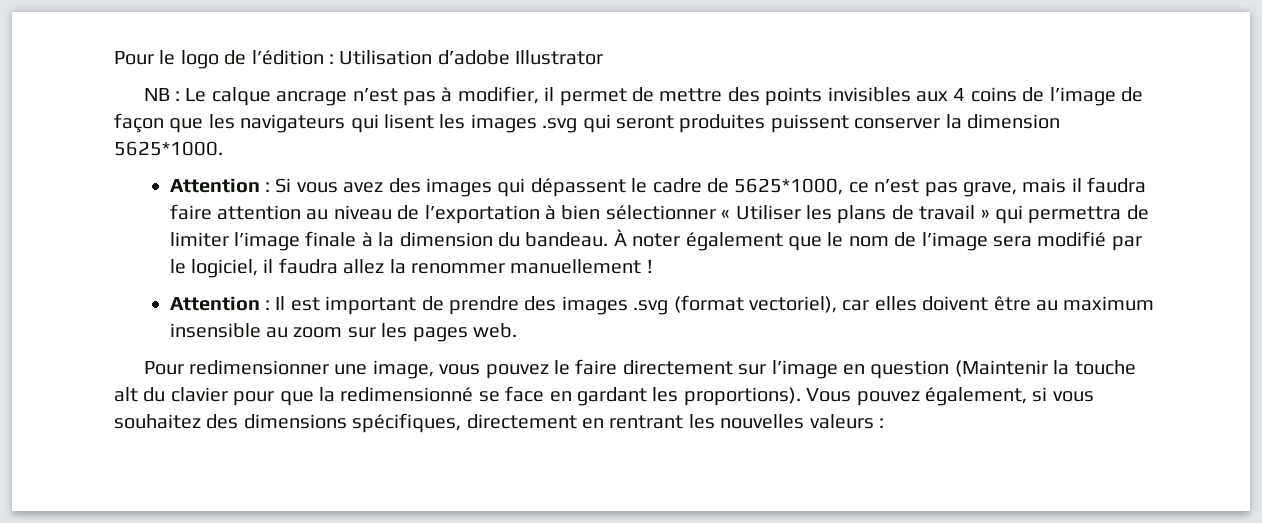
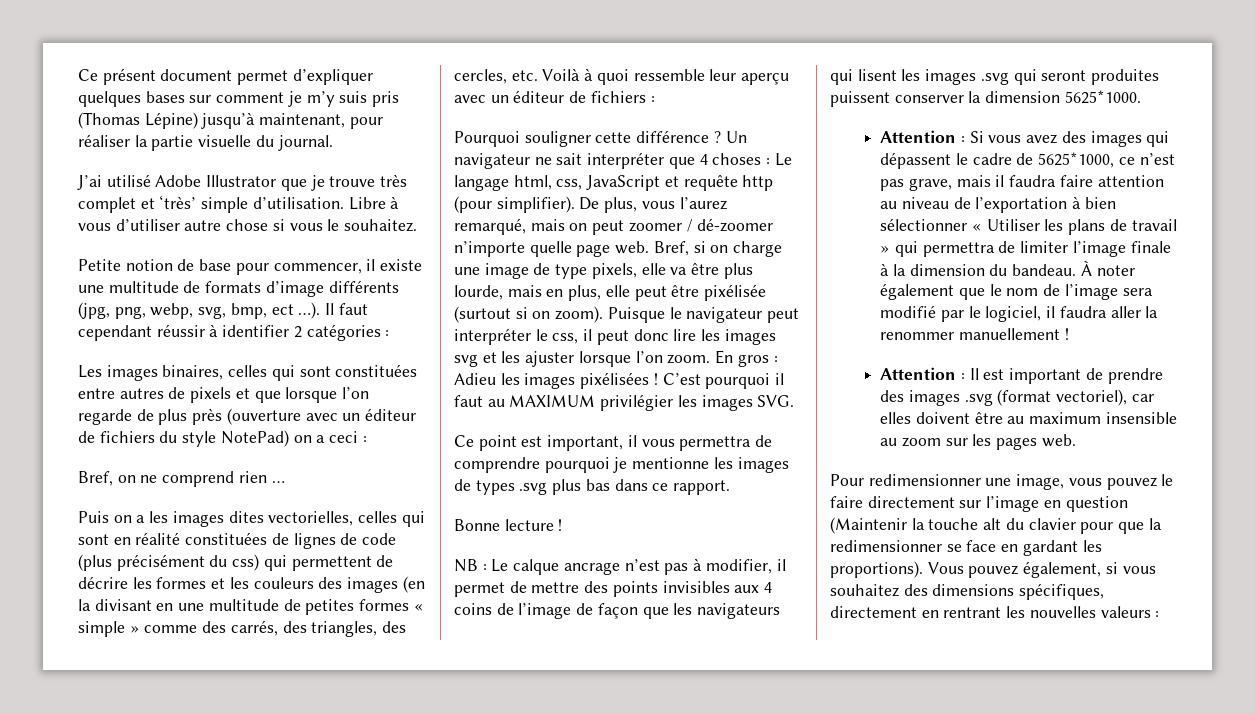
[114,50,604,69] Pour le logo de l’édition : Utilisation d’adobe Illustrator -> [78,68,373,85] [78,91,400,107] [78,112,383,129] [78,134,333,151] [77,174,408,191] [78,195,400,213] [78,219,418,232] [78,259,423,275] [78,280,399,297] [78,302,368,319] [78,324,390,341] [78,364,418,381] [78,387,370,403] [78,408,417,425] [78,430,367,447] [78,471,285,487] [78,511,425,527] [78,532,397,549] [78,554,394,571] [78,576,425,593] [78,599,424,615] [78,620,407,637] [454,68,790,85] [454,90,655,103] [454,130,747,147] [454,152,792,169] [454,175,774,191] [454,196,727,213] [454,218,774,235] [454,241,783,257] [454,263,753,279] [454,284,767,301] [454,306,800,323] [454,328,776,345] [454,350,778,367] [454,372,785,389] [454,394,795,411] [454,435,773,451] [454,457,789,473] [454,479,731,495] [454,519,563,531] Ce présent document permet d’expliquer quelques bases sur comment je m’y suis pris (Thomas Lépine) jusqu’à maintenant, pour réaliser la partie visuelle du journal. // J’ai utilisé Adobe Illustrator que je trouve très complet et ‘très’ simple d’utilisation. Libre à vous d’utiliser autre chose si vous le souhaitez. // Petite notion de base pour commencer, il existe une multitude de formats d’image différents (jpg, png, webp, svg, bmp, ect …). Il faut cependant réussir à identifier 2 catégories : // Les images binaires, celles qui sont constituées entre autres de pixels et que lorsque l’on regarde de plus près (ouverture avec un éditeur de fichiers du style NotePad) on a ceci : // Bref, on ne comprend rien … // Puis on a les images dites vectorielles, celles qui sont en réalité constituées de lignes de code (plus précisément du css) qui permettent de décrire les formes et les couleurs des images (en la divisant en une multitude de petites formes « simple » comme des carrés, des triangles, des cercles, etc. Voilà à quoi ressemble leur aperçu avec un éditeur de fichiers : // Pourquoi souligner cette différence ? Un navigateur ne sait interpréter que 4 choses : Le langage html, css, JavaScript et requête http (pour simplifier). De plus, vous l’aurez remarqué, mais on peut zoomer / dé-zoomer n’importe quelle page web. Bref, si on charge une image de type pixels, elle va être plus lourde, mais en plus, elle peut être pixélisée (surtout si on zoom). Puisque le navigateur peut interpréter le css, il peut donc lire les images svg et les ajuster lorsque l’on zoom. En gros : Adieu les images pixélisées ! C’est pourquoi il faut au MAXIMUM privilégier les images SVG. // Ce point est important, il vous permettra de comprendre pourquoi je mentionne les images de types .svg plus bas dans ce rapport. // Bonne lecture !
[343,259,385,274] allez -> [1110,306,1141,318] aller
[340,387,474,402] redimensionné -> [830,540,942,552] redimensionner

